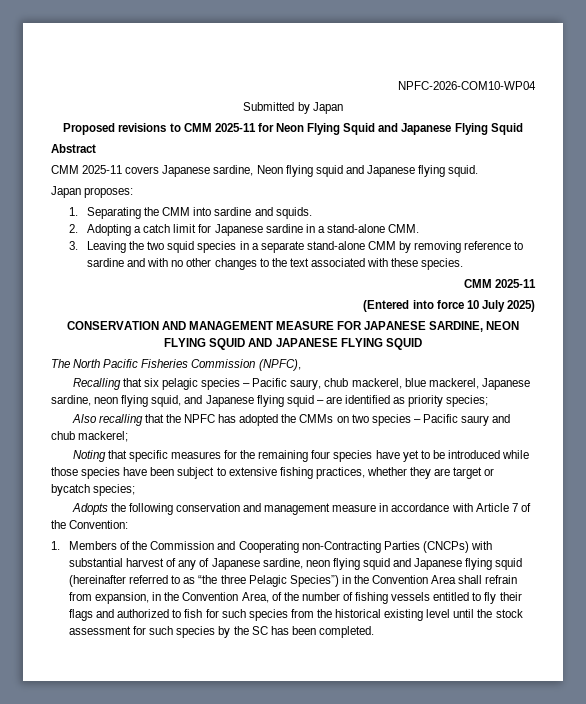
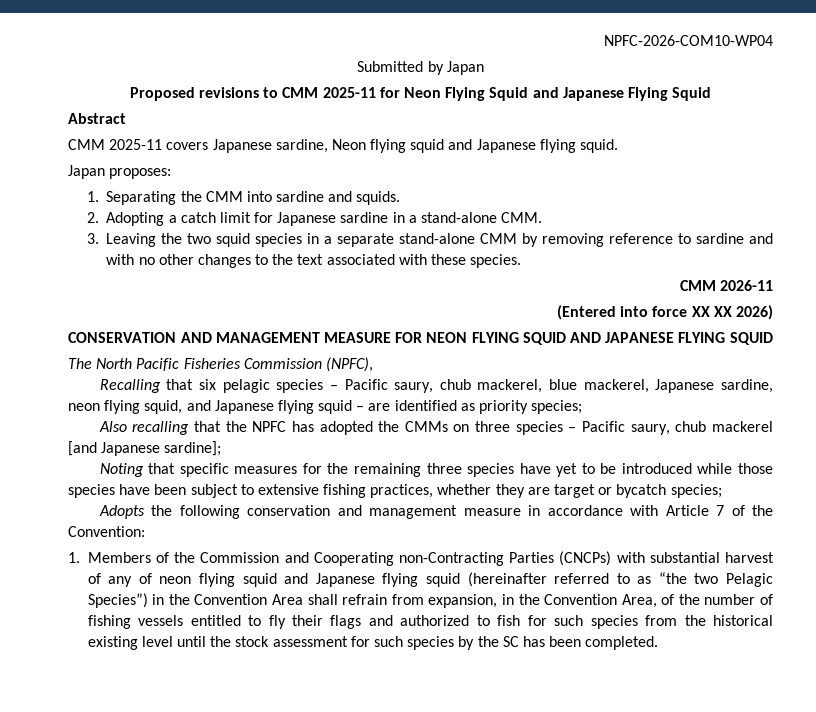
[495,279,536,288] 2025-11 -> [720,280,773,291] 2026-11
[466,300,536,312] 10 July 2025) -> [691,305,773,320] XX XX 2026)
[364,321,484,332] JAPANESE SARDINE, -> (423, 337) none
[351,414,511,426] [51,431,129,442] two species – Pacific saury and chub mackerel; -> [475,421,773,435] [68,441,222,456] three species – Pacific saury, chub mackerel [and Japanese sardine];
[311,450,331,459] four -> [426,463,462,474] three
[211,558,303,570] Japanese sardine, -> (152, 578) none
[220,575,246,584] three -> [694,573,719,584] two

